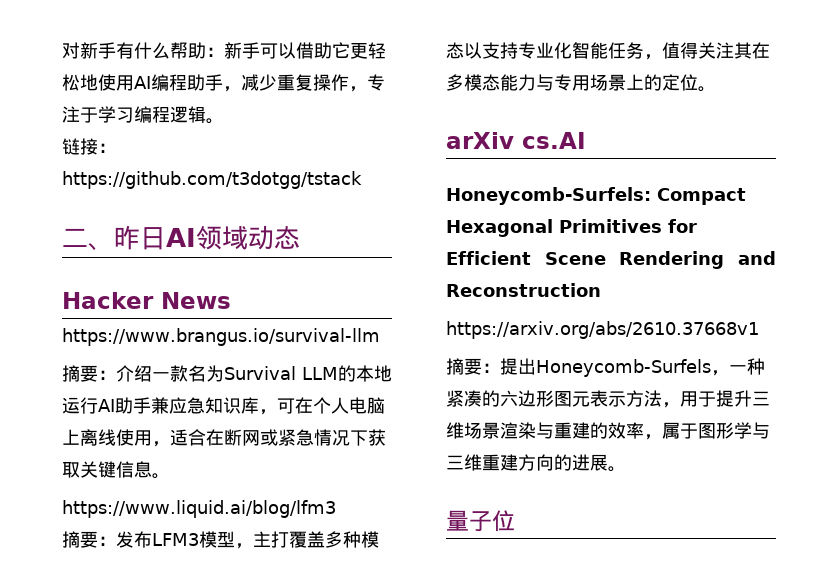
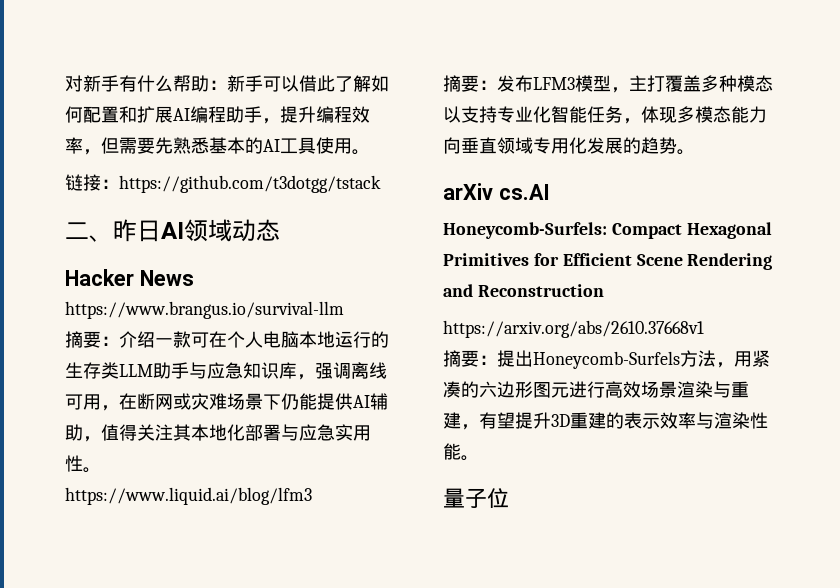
[314,42,386,59] [62,74,385,92] [62,106,206,123] 助它更轻松地使用AI编程助手，减少重复操作，专注于学习编程逻辑 -> [317,75,389,92] [65,106,370,124] [65,137,352,155] 此了解如何配置和扩展AI编程助手，提升编程效率，但需要先熟悉基本的AI工具使用
[188,365,392,382] [62,397,385,415] [62,429,386,447] [62,461,152,478] 名为Survival LLM的本地运行AI助手兼应急知识库，可在个人电脑上离线使用，适合在断网或紧急情况下获取关键信息 -> [191,331,389,348] [65,362,387,380] [65,393,388,411] [65,424,371,442] [65,455,83,472] 可在个人电脑本地运行的生存类LLM助手与应急知识库，强调离线可用，在断网或灾难场景下仍能提供AI辅助，值得关注其本地化部署与应急实用性
[662,42,770,59] [446,74,698,91] 值得关注其在多模态能力与专用场景上的定位 -> [641,106,767,123] [443,137,677,154] 体现多模态能力向垂直领域专用化发展的趋势
[711,358,765,376] ，一种 -> [680,350,752,368] 方法，用
[590,390,770,408] [446,422,770,440] [446,454,608,471] 表示方法，用于提升三维场景渲染与重建的效率，属于图形学与三维重建方向的进展 -> [569,381,749,398] [443,412,768,430] [443,443,461,460] 进行高效场景渲染与重建，有望提升3D重建的表示效率与渲染性能

